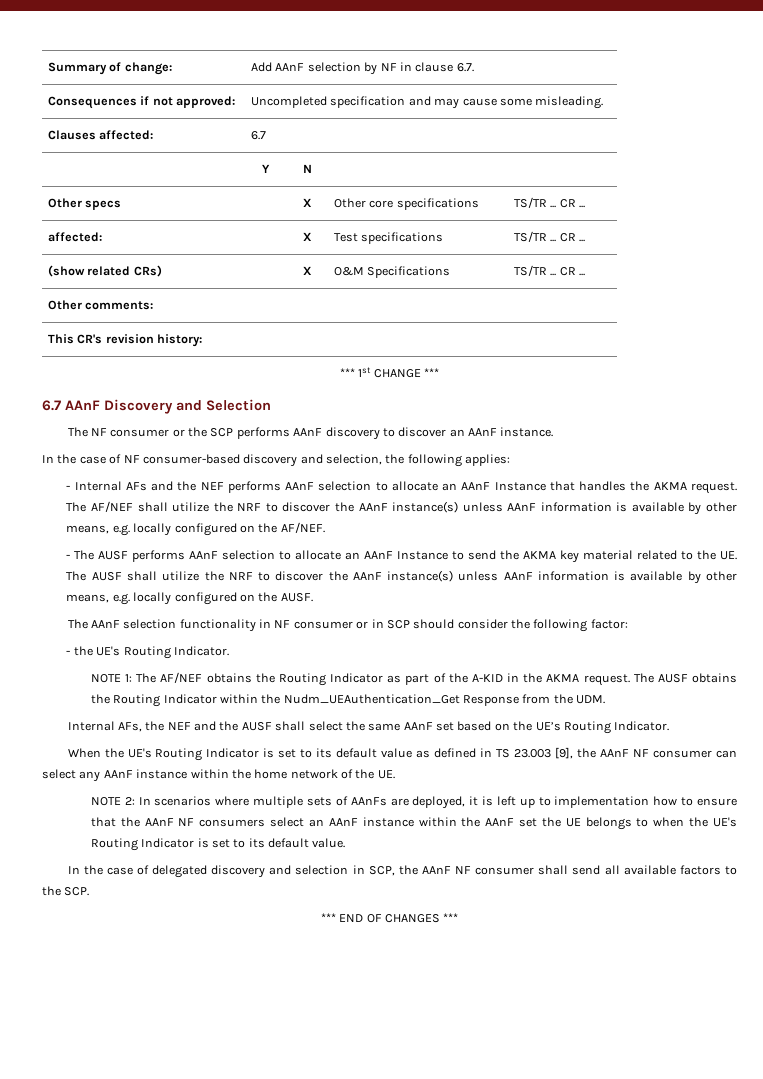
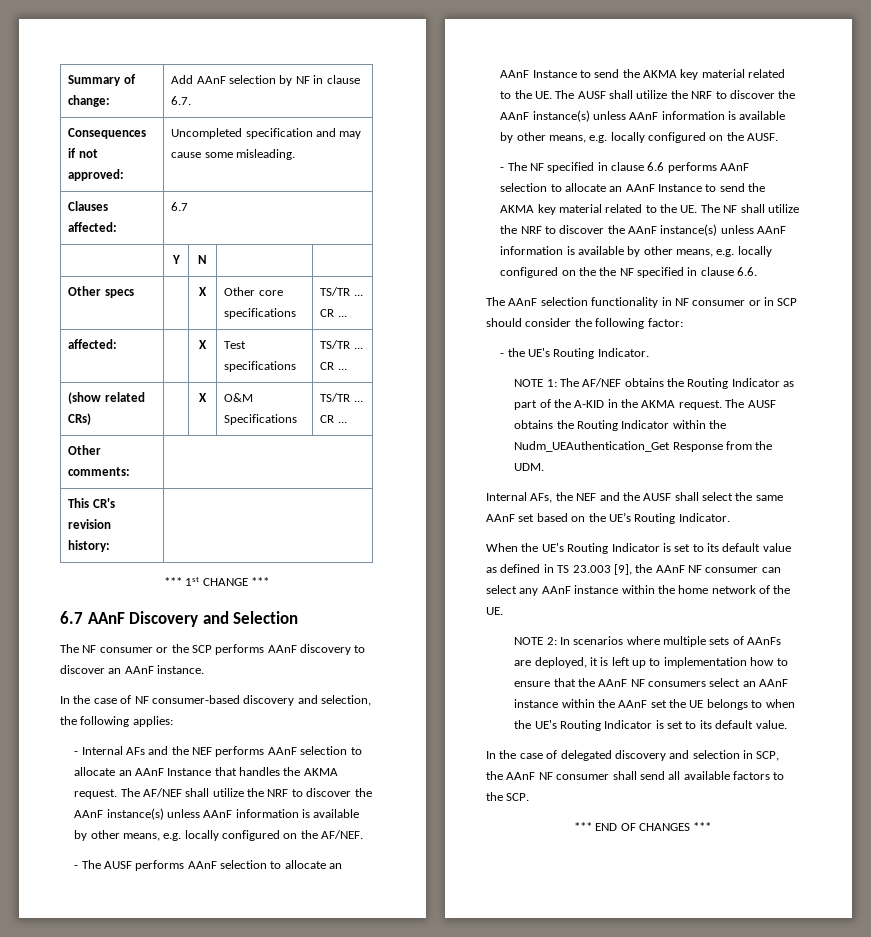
(313, 597) none -> [500,162,750,173] [500,183,766,192] [500,204,799,215] [500,224,787,236] [500,246,772,257] [500,267,758,278] // - The NF specified in clause 6.6 performs AAnF selection to allocate an AAnF Instance to send the AKMA key material related to the UE. The NF shall utilize the NRF to discover the AAnF instance(s) unless AAnF information is available by other means, e.g. locally configured on the the NF specified in clause 6.6.

